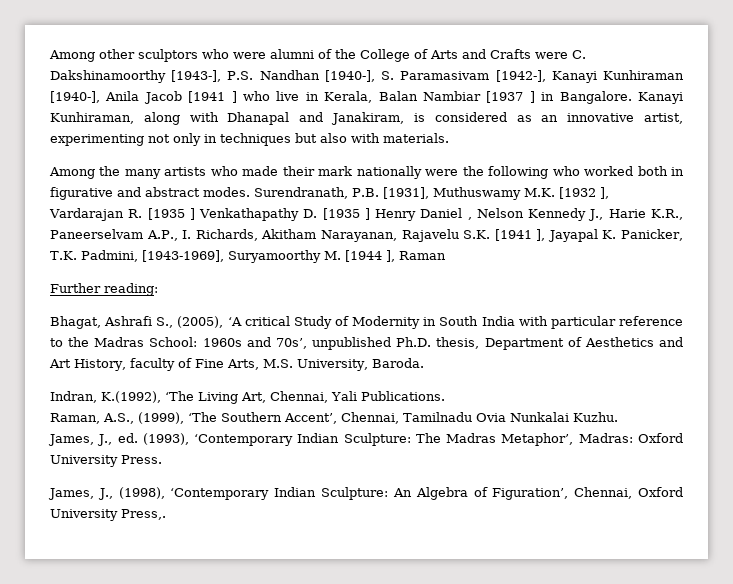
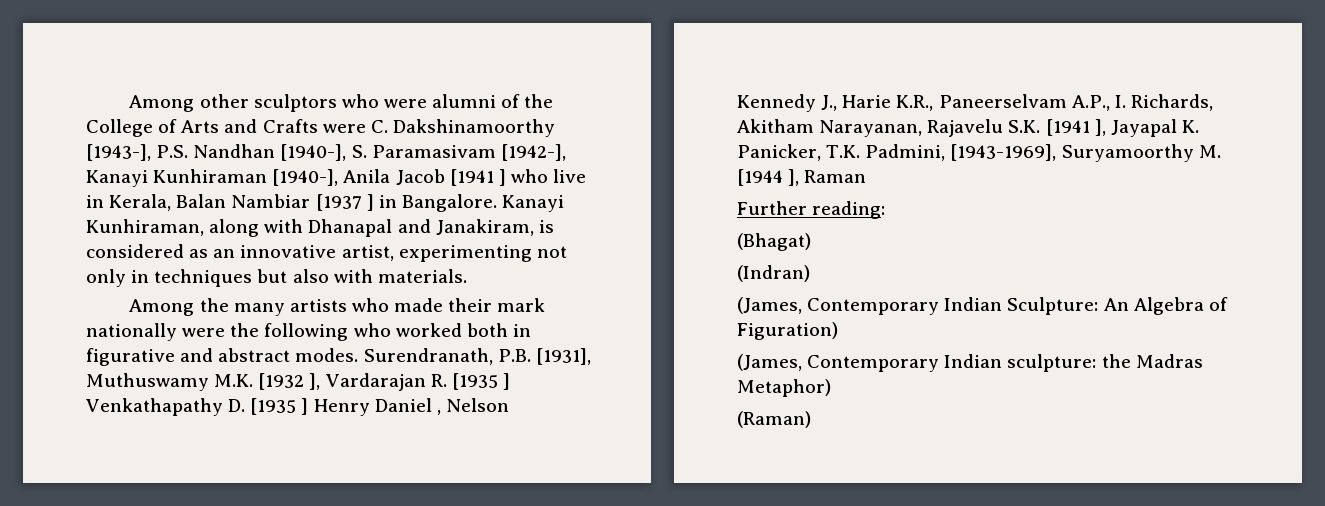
[50,316,684,329] [50,337,683,350] [49,358,424,371] [50,391,445,404] [50,412,618,424] [48,433,683,446] [50,455,162,467] [48,487,270,500] Bhagat, Ashrafi S., (2005), ‘A critical Study of Modernity in South India with particular reference to the Madras School: 1960s and 70s’, unpublished Ph.D. thesis, Department of Aesthetics and Art History, faculty of Fine Arts, M.S. University, Baroda. // Indran, K.(1992), ‘The Living Art, Chennai, Yali Publications. // Raman, A.S., (1999), ‘The Southern Accent’, Chennai, Tamilnadu Ovia Nunkalai Kuzhu. // James, J., ed. (1993), ‘Contemporary Indian Sculpture: The Madras Metaphor’, Madras: Oxford University Press. // James, J., (1998), ‘Contemporary -> [737,233,811,251] [737,265,810,282] [737,297,940,315] (Bhagat) // (Indran) // (James, Contemporary
[492,487,683,500] [50,509,166,521] Figuration’, Chennai, Oxford University Press,. -> [737,322,838,340] [737,354,1203,372] [737,379,831,397] [737,411,811,428] Figuration) // (James, Contemporary Indian sculpture: the Madras Metaphor) // (Raman)

